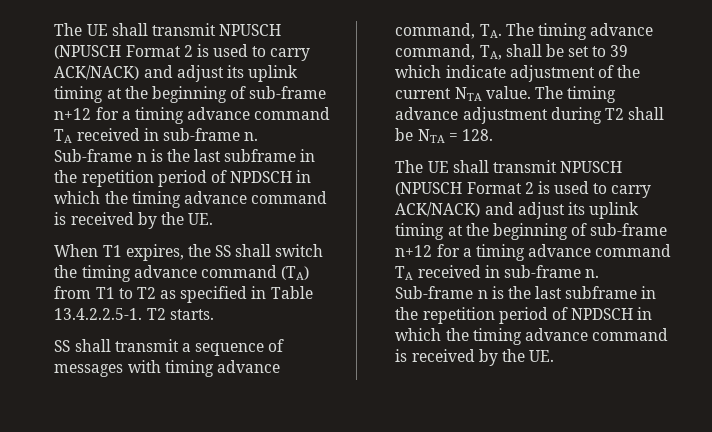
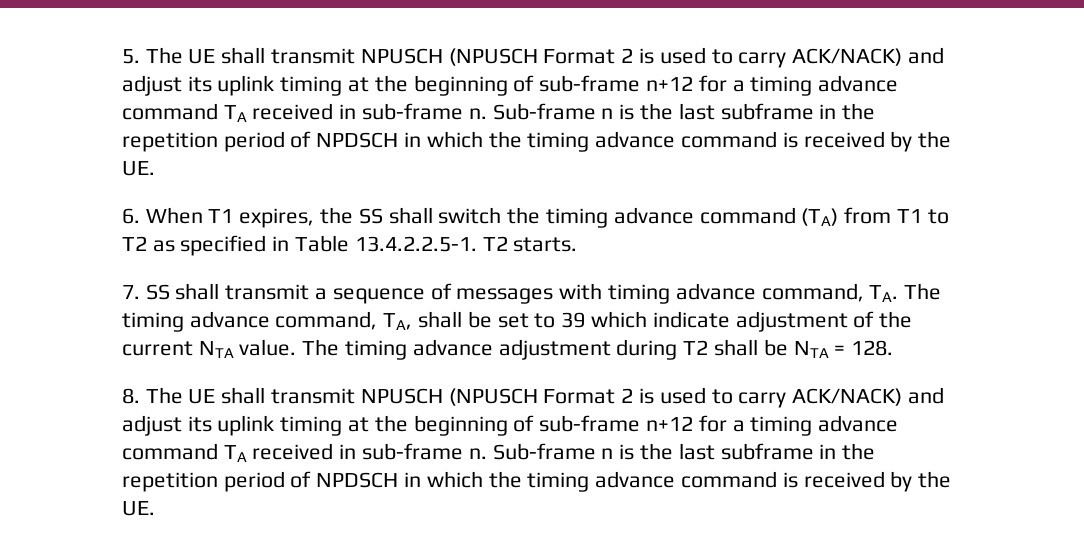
(54, 29) none -> [121,49,140,64] 5.
(214, 219) none -> [121,208,140,224] 6.
(214, 314) none -> [121,285,140,299] 7.
(493, 135) none -> [121,388,140,404] 8.

